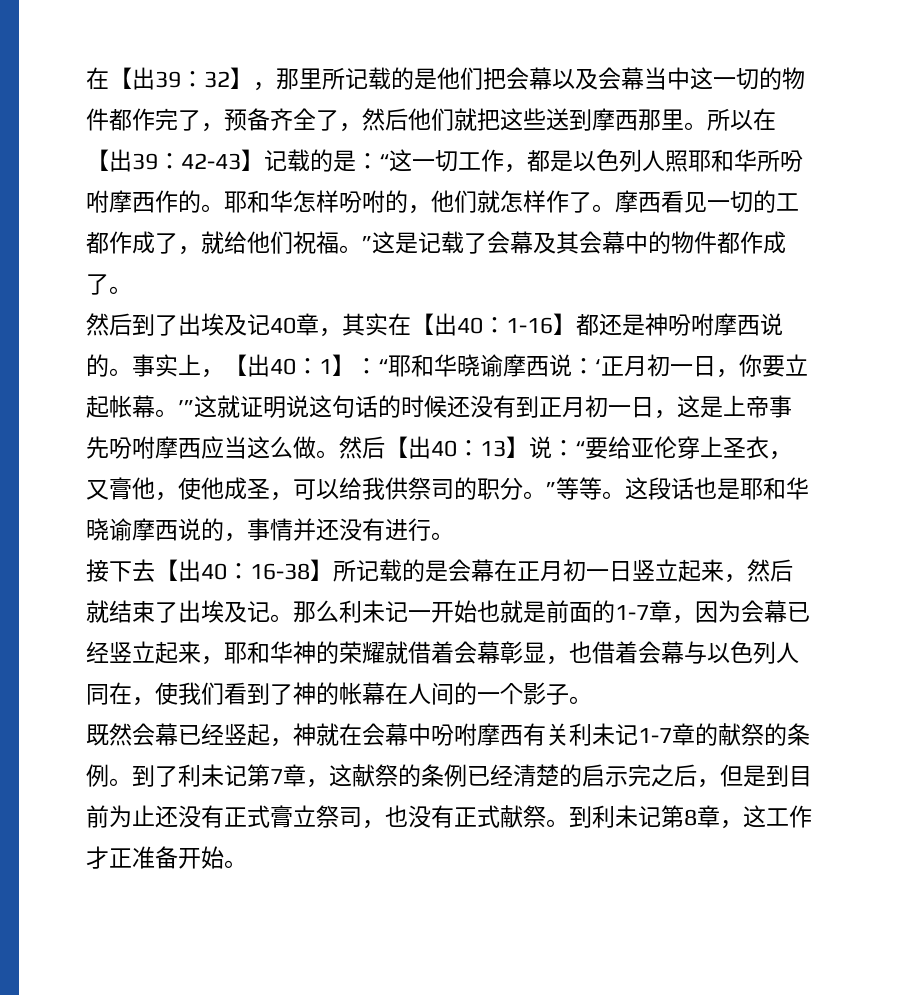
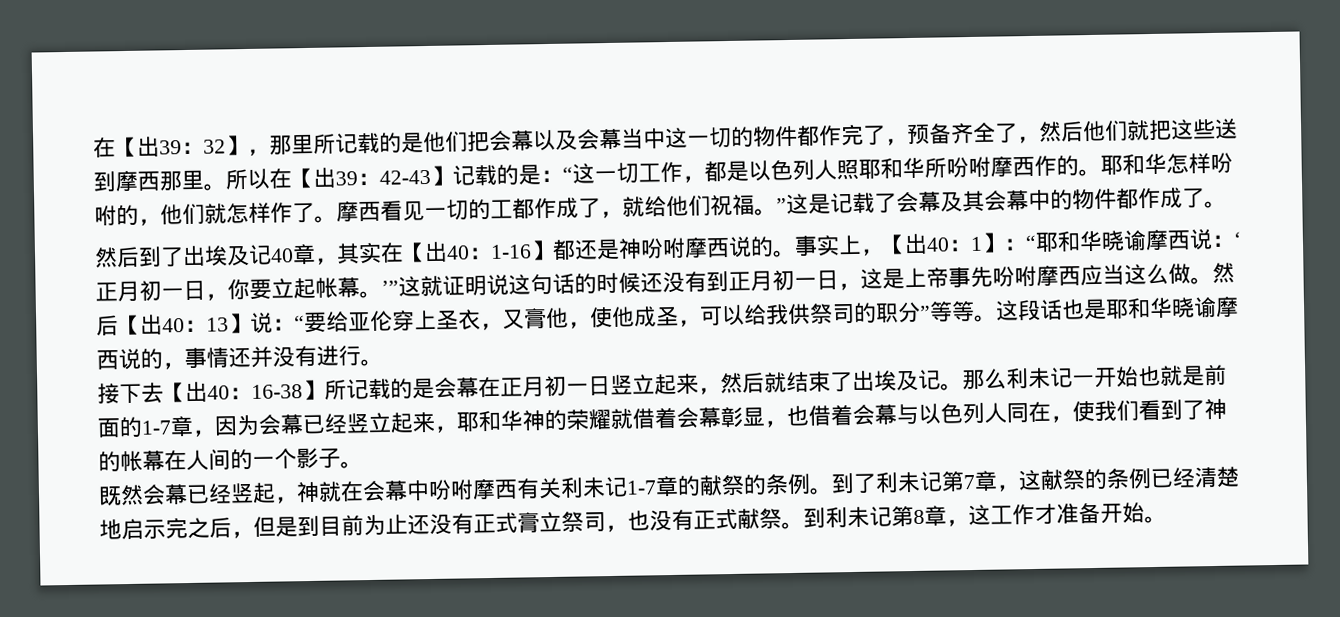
[523,491,546,499] 。 -> (921, 312) none
[293,518,339,541] 并还 -> [228,346,273,368] 还并
[559,764,582,787] 的 -> [99,519,122,540] 地
[109,848,132,868] 正 -> (1057, 513) none

